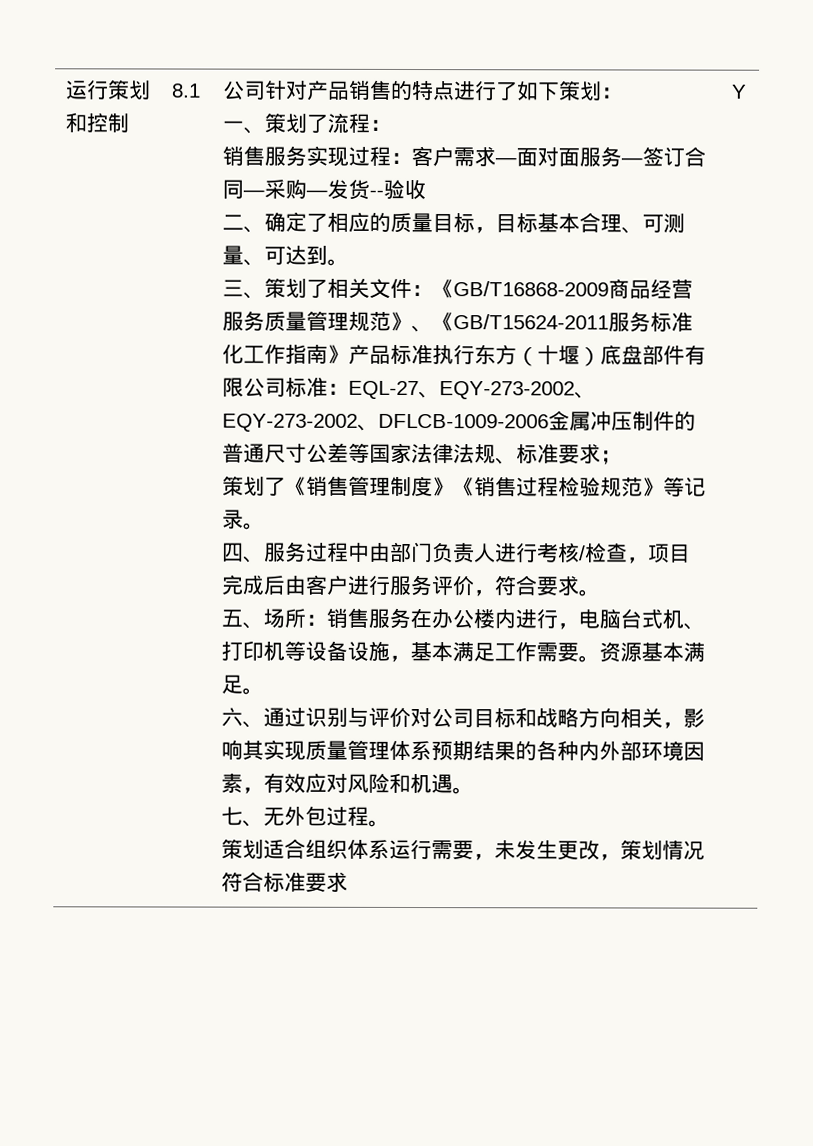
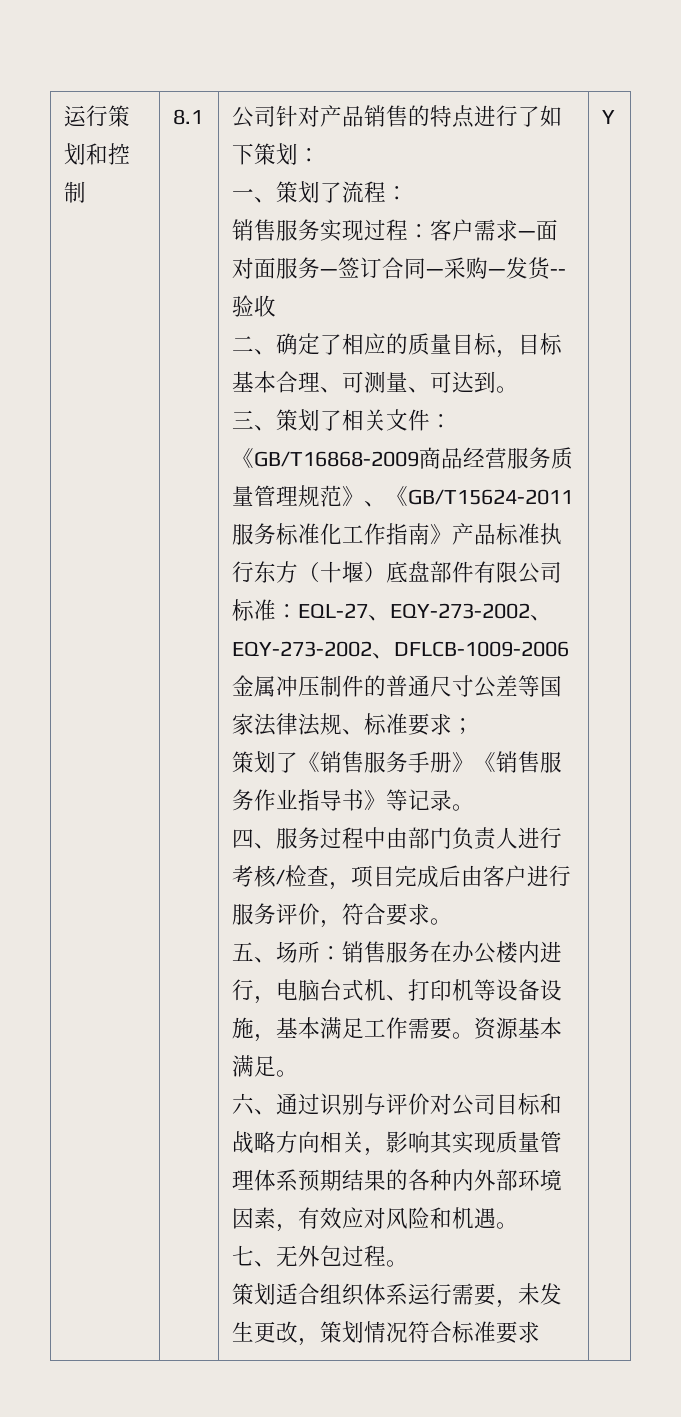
[348,475,644,497] 管理制度》《销售过程检验规范 -> [363,751,562,773] [231,789,364,811] 服务手册》《销售服务作业指导书

